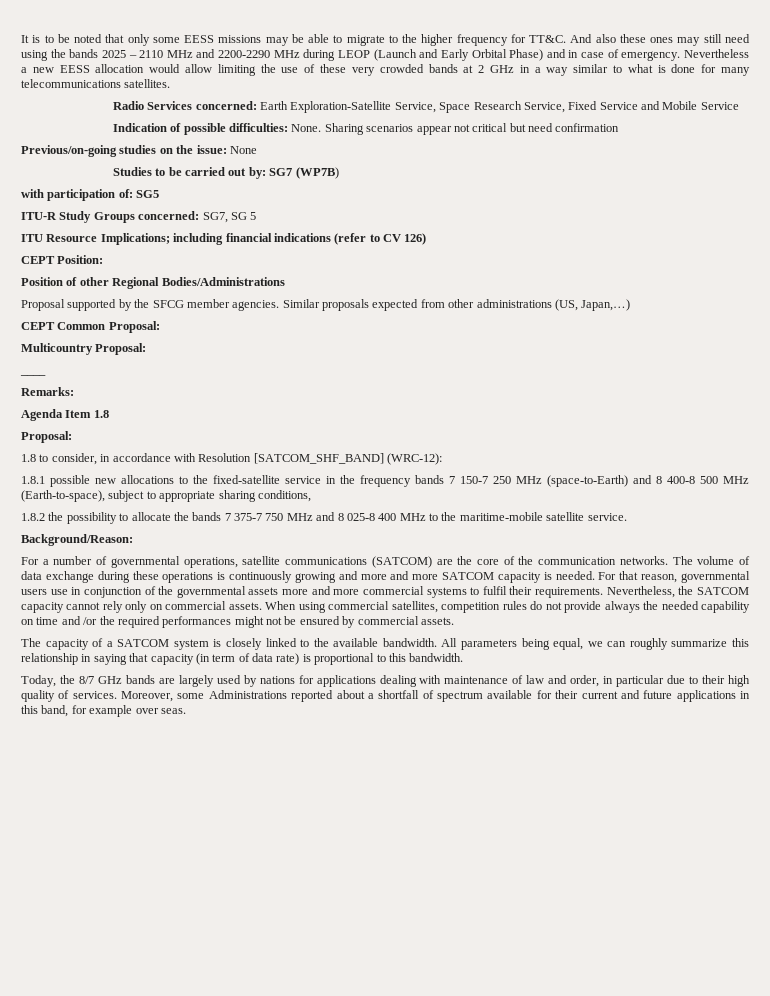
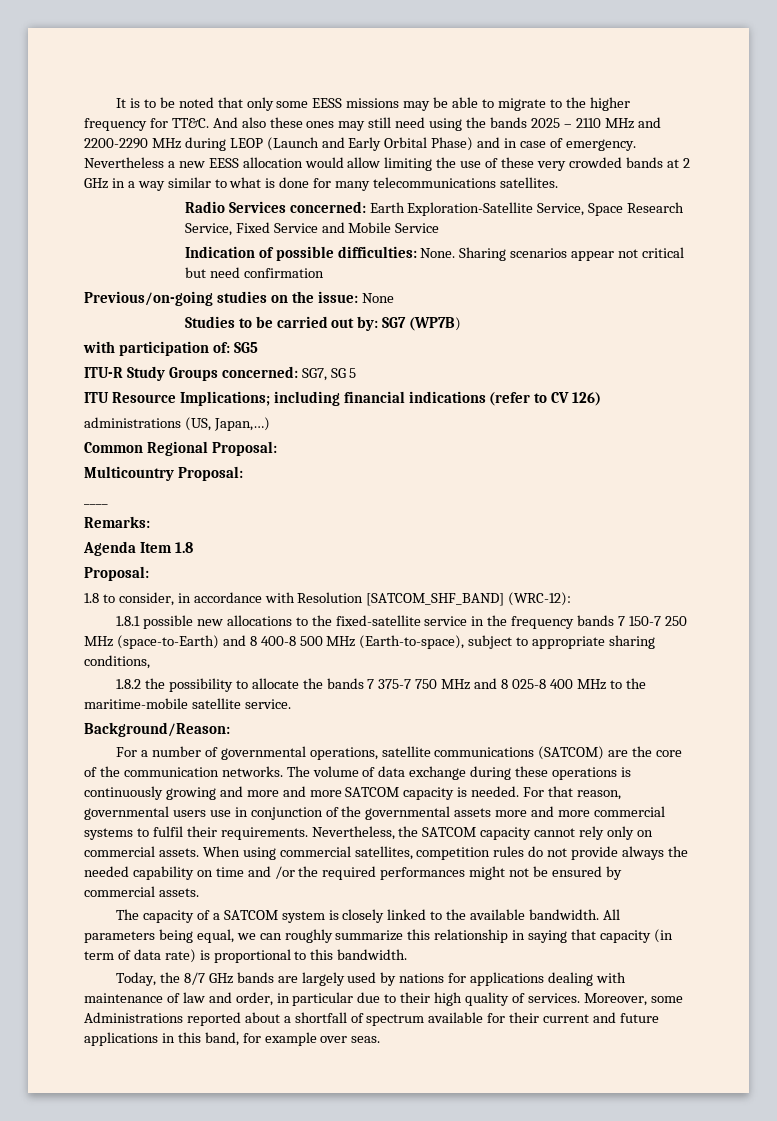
[21,255,104,264] [21,277,285,289] [21,299,475,311] CEPT Position: // Position of other Regional Bodies/Administrations // Proposal supported by the SFCG member agencies. Similar proposals expected from other -> (602, 399) none
[21,322,106,330] CEPT Common -> [84,441,208,456] Common Regional

